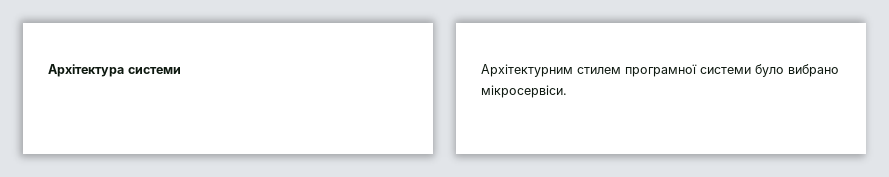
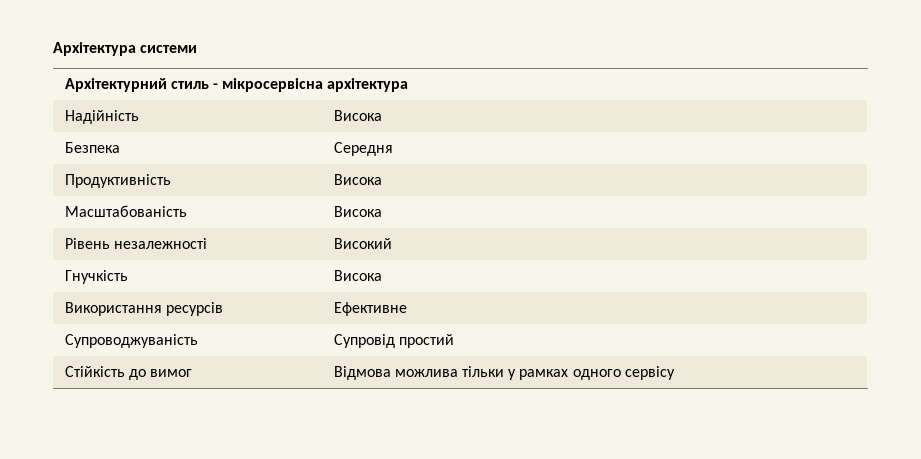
[481,64,839,77] [481,85,567,98] // Архітектурним стилем програмної системи було вибрано мікросервіси. -> [64,78,409,92] [64,110,139,124] [333,110,382,121] [64,142,120,153] [333,142,393,156] [64,174,171,188] [333,174,382,185] [64,205,187,217] [333,206,382,217] [64,238,207,249] [333,238,392,249] [64,270,128,284] [333,270,382,281] [64,302,223,316] [333,302,407,316] [64,334,198,348] [333,334,454,348] [64,366,192,380] [333,366,675,380] // Архітектурний стиль - мікросервісна архітектура // Надійність | Висока // Безпека | Середня // Продуктивність | Висока // Масштабованість | Висока // Рівень незалежності | Високий // Гнучкість | Висока // Використання ресурсів | Ефективне // Супроводжуваність | Супровід простий // Стійкість до вимог | Відмова можлива тільки у рамках одного сервісу

